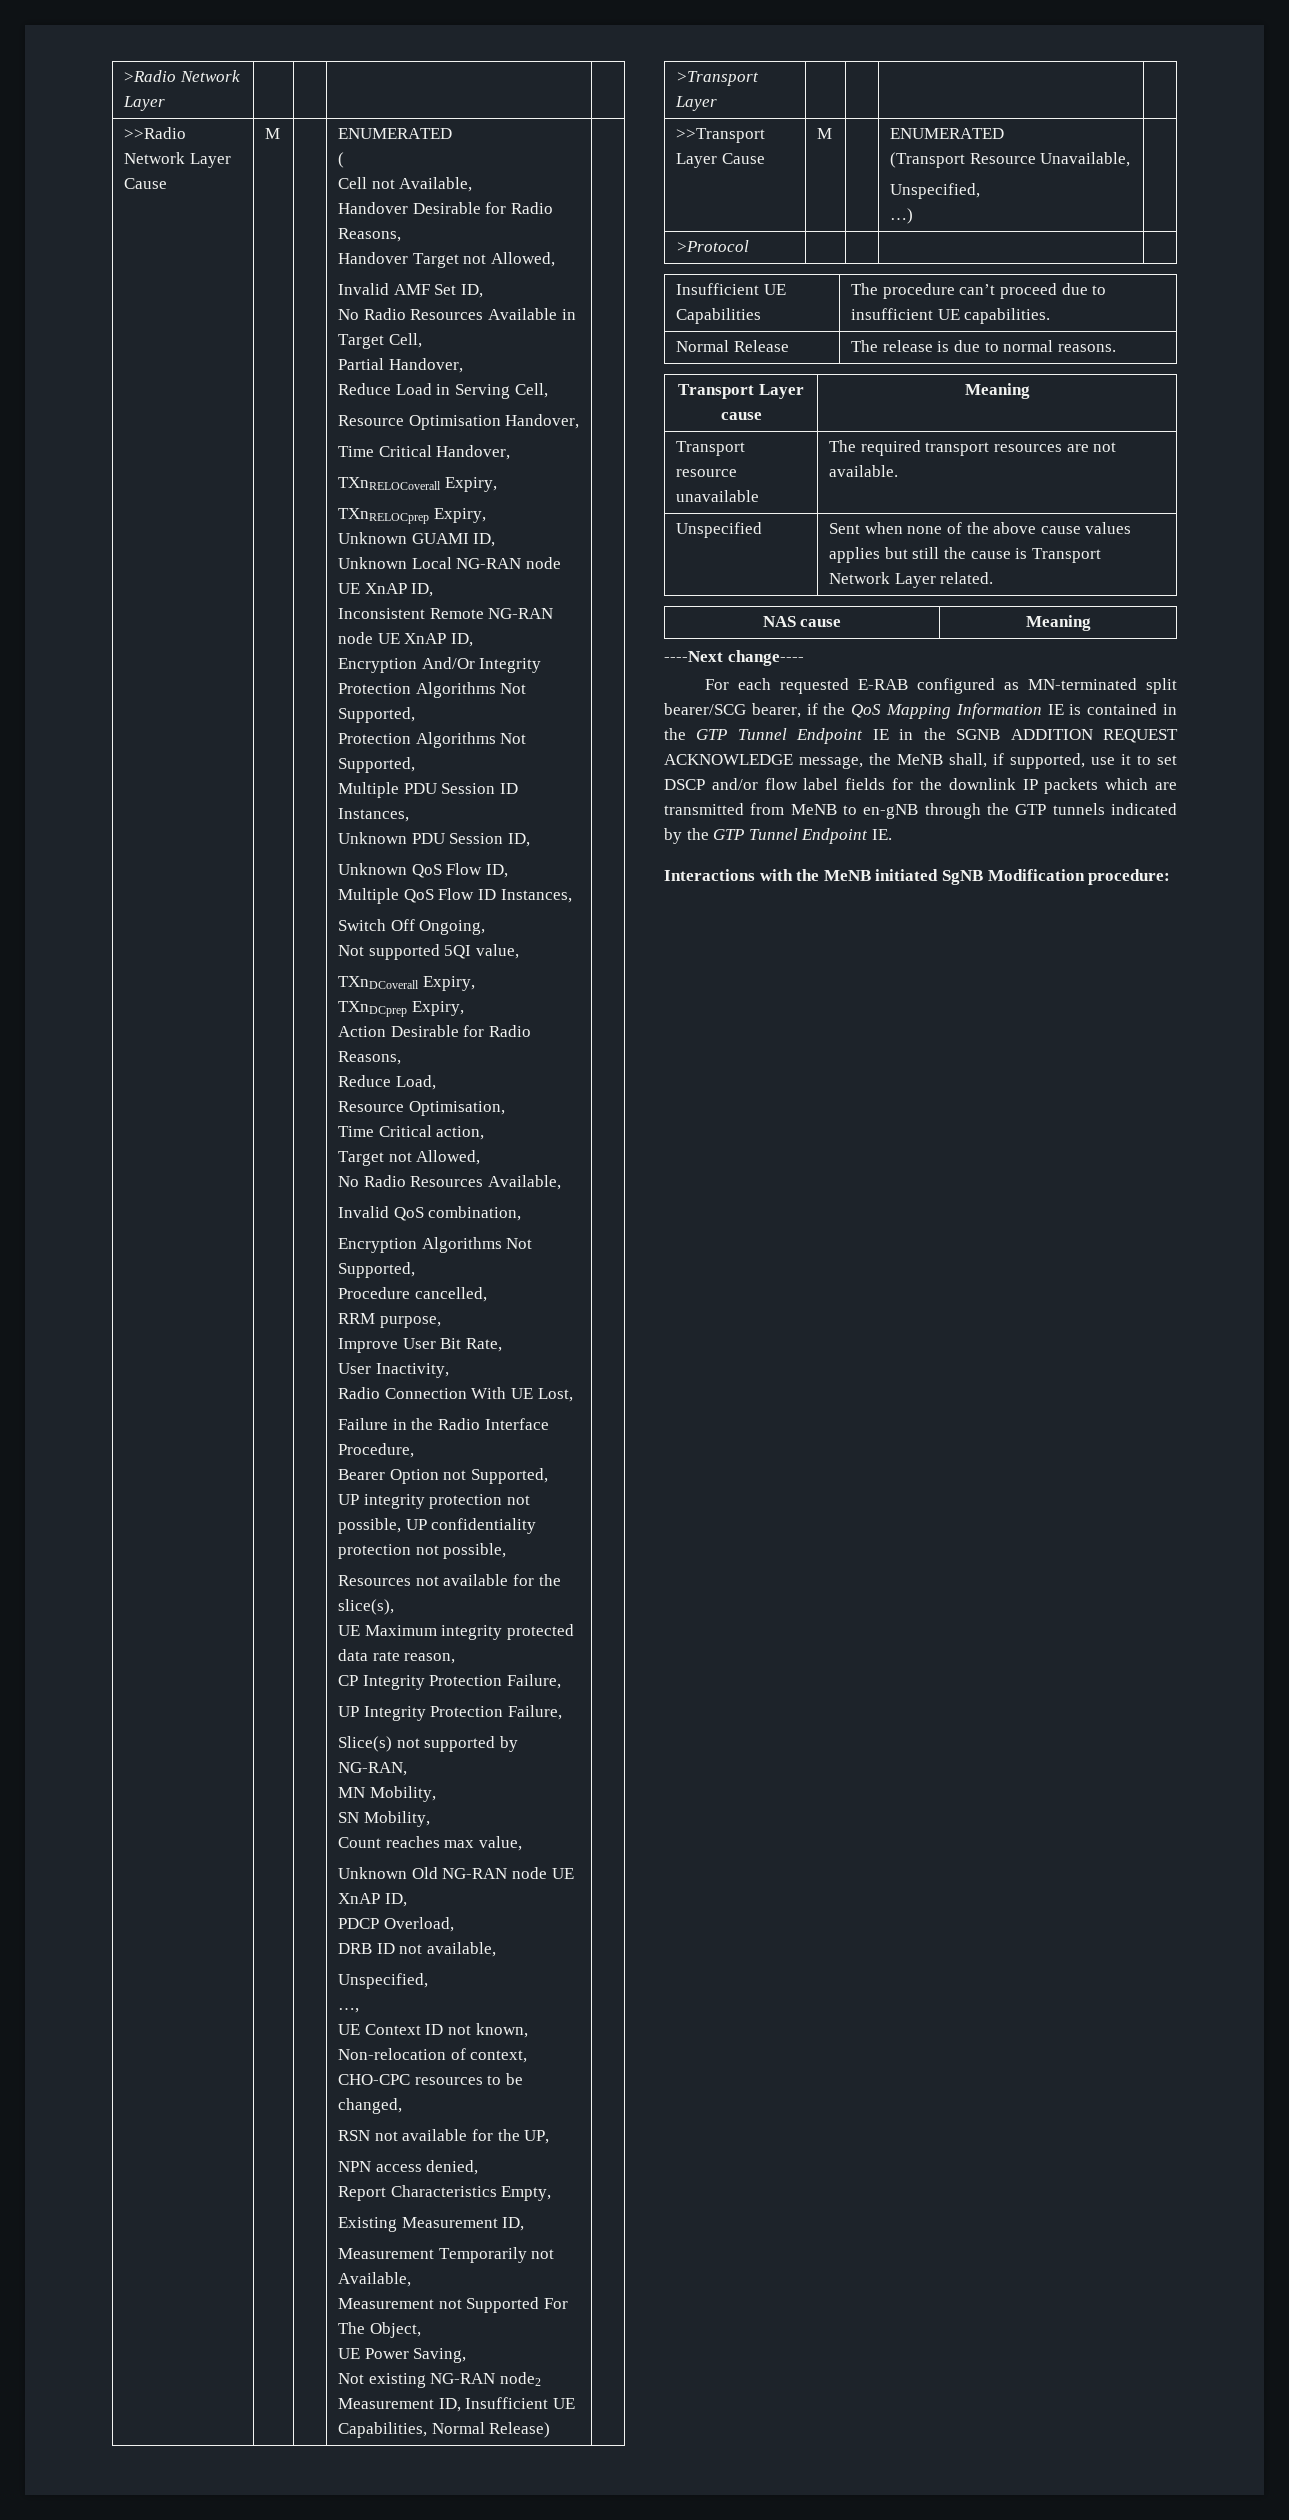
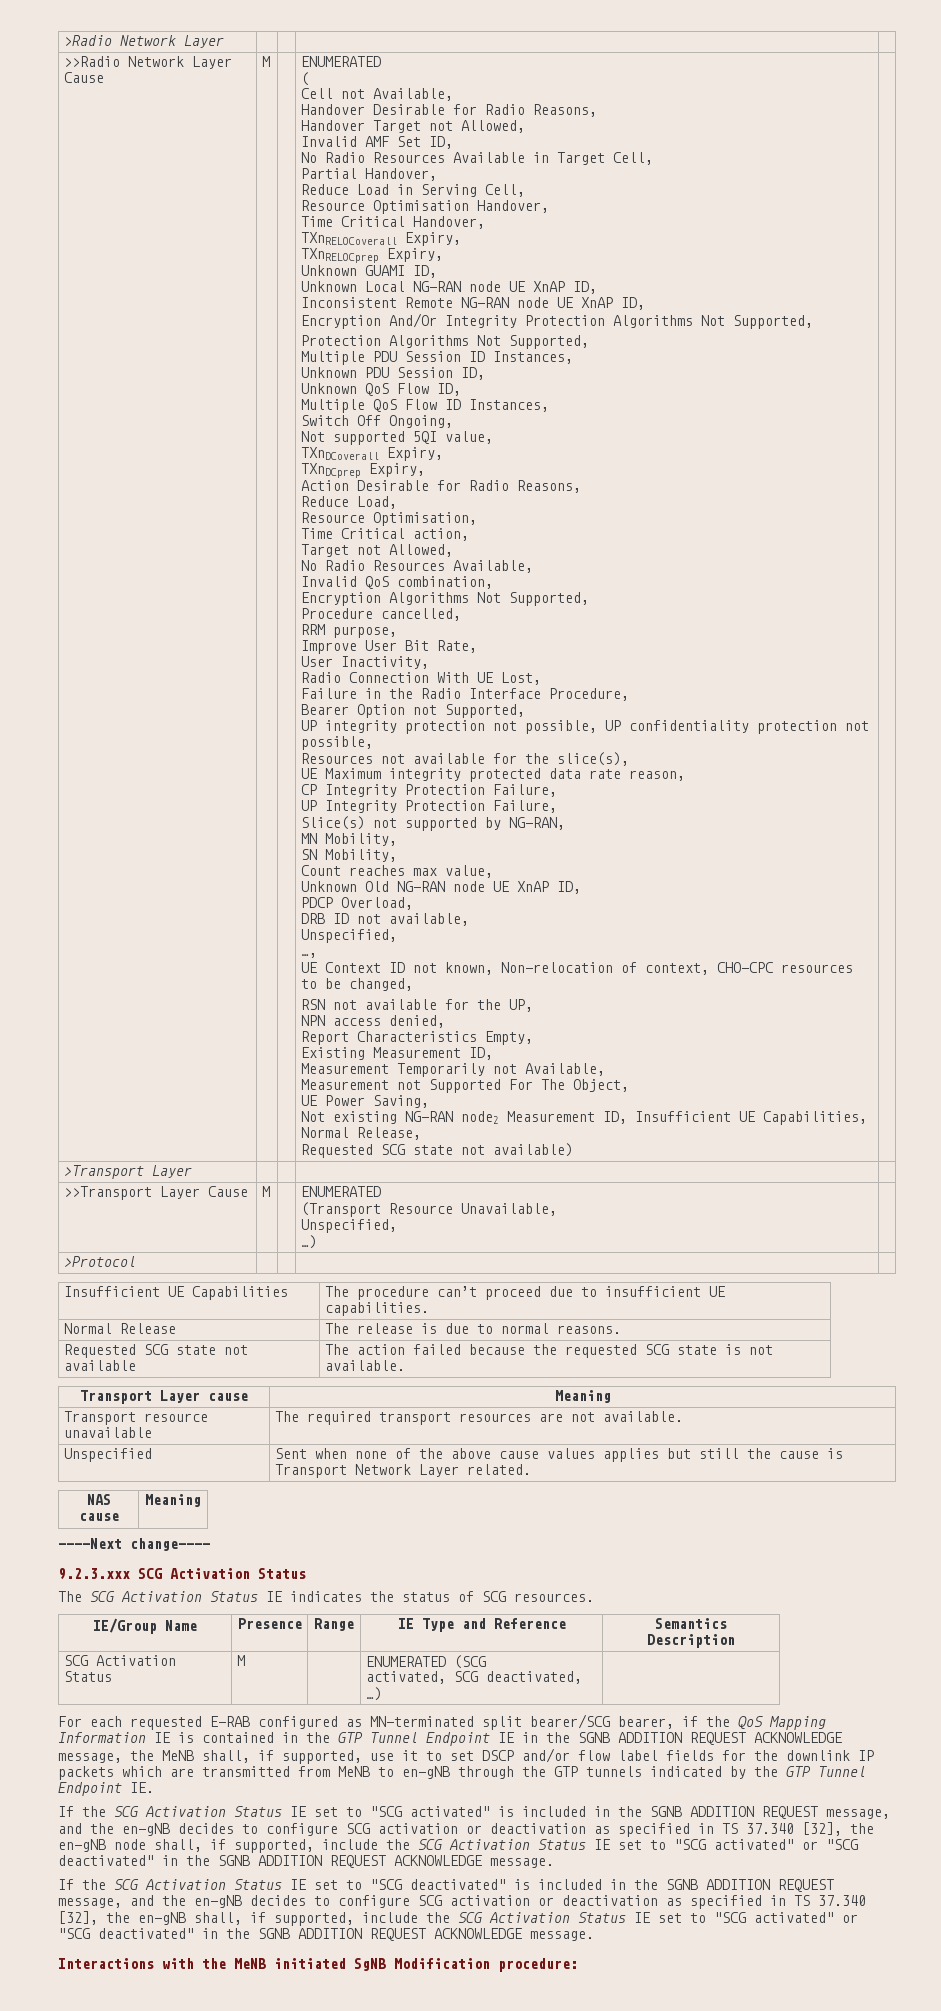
[489,2422,551,2438] Release) -> [356,1127,421,1140] [300,1143,573,1158] Release, // Requested SCG state not available)
(1116, 348) none -> [63,1344,248,1358] [63,1360,136,1371] [324,1344,773,1358] [324,1360,405,1371] // Requested SCG state not available | The action failed because the requested SCG state is not available.
(804, 658) none -> [58,1568,306,1580] [58,1591,594,1602] [93,1618,197,1634] [237,1618,302,1629] [314,1618,354,1631] [397,1618,566,1632] [655,1618,727,1629] [647,1634,735,1648] [63,1655,176,1666] [63,1671,112,1682] [236,1655,245,1666] [365,1655,486,1669] [365,1671,582,1684] [365,1687,382,1701] // 9.2.3.xxx SCG Activation Status // The SCG Activation Status IE indicates the status of SCG resources. // IE/Group Name | Presence | Range | IE Type and Reference | Semantics Description // SCG Activation Status | M | | ENUMERATED (SCG // activated, SCG deactivated, …) |
(892, 834) none -> [58,1806,890,1819] [58,1822,874,1837] [58,1839,858,1853] [58,1855,554,1868] [58,1879,834,1892] [58,1895,866,1909] [58,1911,858,1926] [58,1928,594,1941] // If the SCG Activation Status IE set to "SCG activated" is included in the SGNB ADDITION REQUEST message, and the en-gNB decides to configure SCG activation or deactivation as specified in TS 37.340 [32], the en-gNB node shall, if supported, include the SCG Activation Status IE set to "SCG activated" or "SCG deactivated" in the SGNB ADDITION REQUEST ACKNOWLEDGE message. // If the SCG Activation Status IE set to "SCG deactivated" is included in the SGNB ADDITION REQUEST message, and the en-gNB decides to configure SCG activation or deactivation as specified in TS 37.340 [32], the en-gNB shall, if supported, include the SCG Activation Status IE set to "SCG activated" or "SCG deactivated" in the SGNB ADDITION REQUEST ACKNOWLEDGE message.

